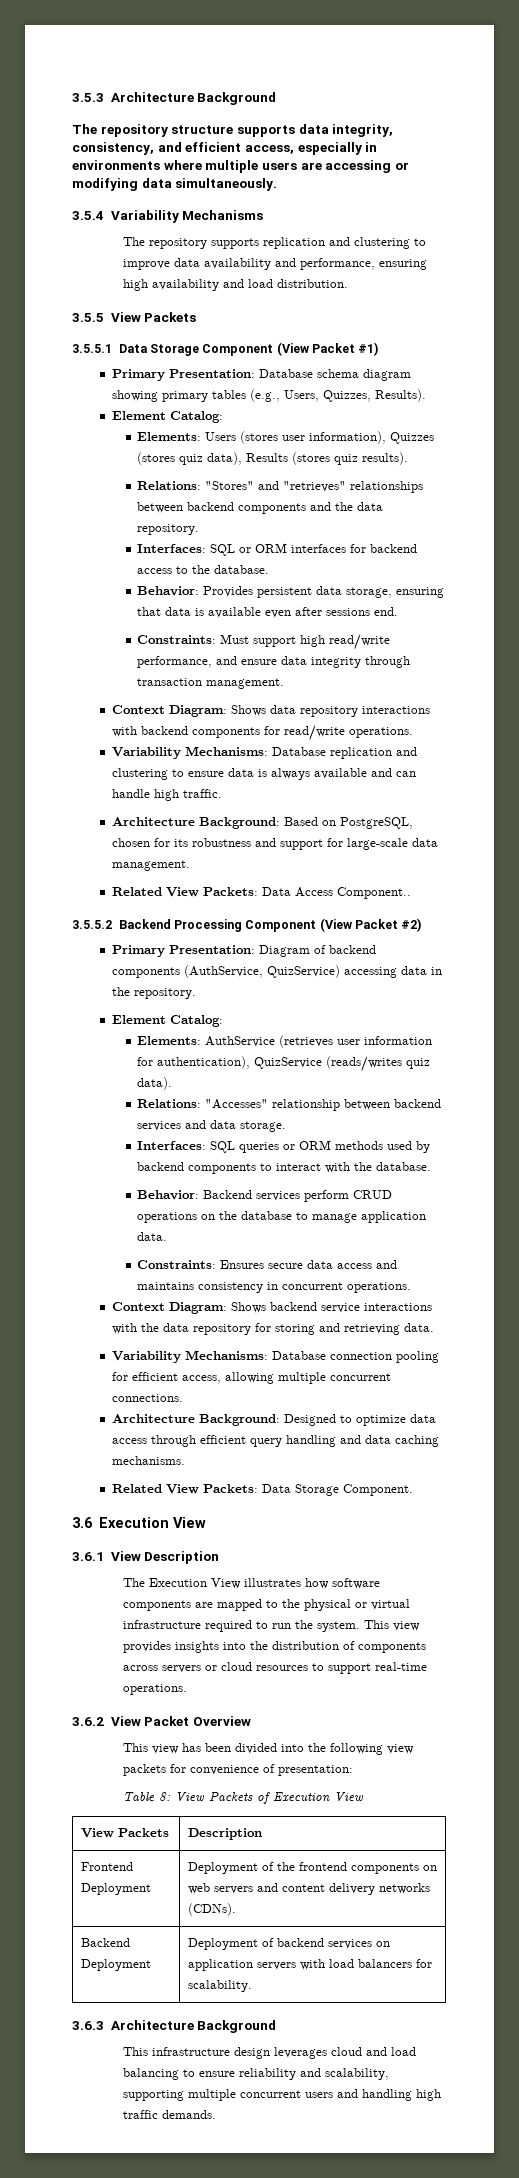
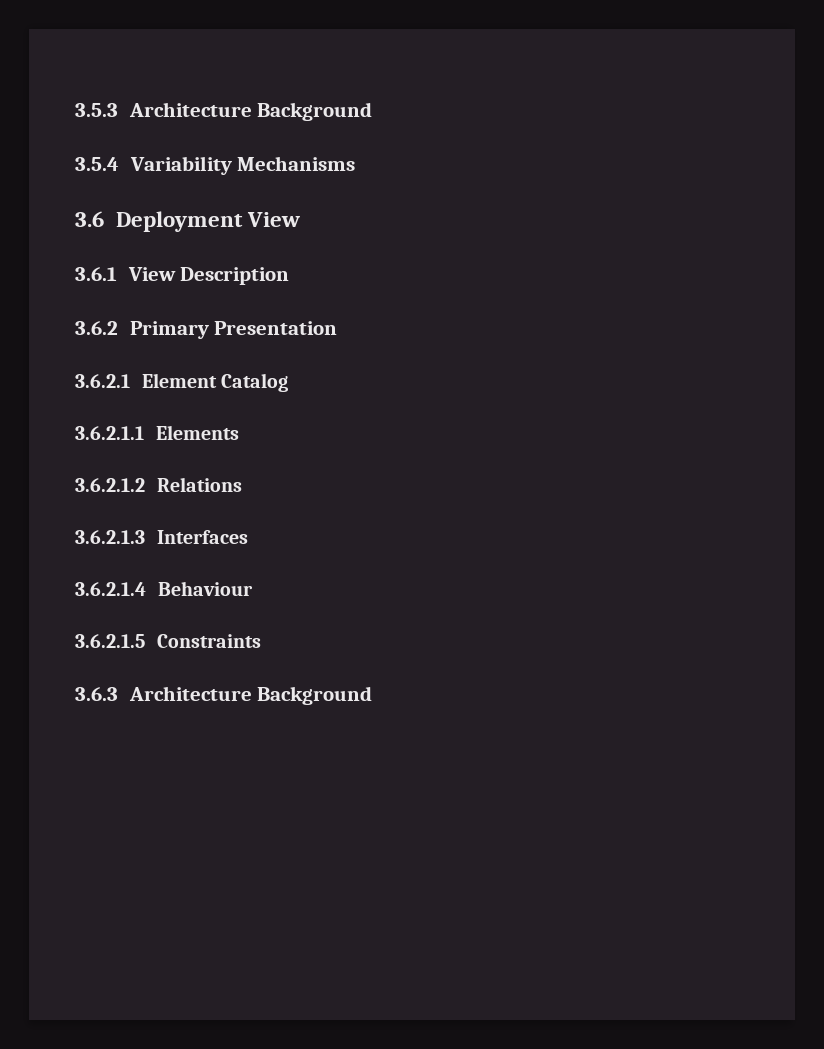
[72,124,394,137] [72,142,378,155] [72,160,409,173] [72,178,278,191] [72,210,264,223] [122,237,426,249] [122,258,427,270] [122,279,348,291] [72,312,197,322] [72,342,379,356] [111,369,411,381] [111,389,426,402] [111,411,223,423] [137,431,435,444] [137,452,409,465] [137,481,424,493] [137,502,384,514] [137,524,200,535] [137,543,418,556] [137,565,270,574] [137,586,445,598] [137,607,399,618] [137,634,391,650] [137,656,411,668] [137,678,285,689] [111,705,430,717] [111,725,413,741] [111,746,417,759] [111,768,416,780] [111,789,222,801] [111,817,413,829] [111,838,438,850] [111,860,190,871] [111,887,411,899] [72,918,422,932] [111,945,376,957] [111,965,442,978] [111,987,196,999] [111,1015,223,1027] [137,1035,433,1048] [137,1056,431,1072] [137,1077,173,1090] [137,1099,442,1111] [137,1120,287,1132] [137,1140,431,1153] [137,1162,432,1174] [137,1190,393,1202] [137,1211,427,1223] [137,1232,168,1241] [137,1260,398,1269] [137,1282,412,1293] [111,1302,432,1314] [111,1323,434,1335] [111,1350,439,1363] [111,1372,391,1384] [111,1394,183,1402] [111,1414,436,1426] [111,1435,439,1447] [111,1456,185,1465] [111,1484,413,1496] [72,1517,206,1528] [72,1551,220,1564] [122,1578,380,1589] [122,1599,410,1611] [122,1620,420,1632] [122,1641,426,1653] [122,1662,427,1674] [122,1684,187,1695] [72,1716,251,1726] [122,1743,414,1755] [122,1764,353,1776] [122,1792,364,1804] [80,1828,169,1838] [187,1828,262,1840] [80,1862,133,1871] [80,1883,151,1895] [187,1862,437,1874] [187,1883,430,1895] [187,1903,236,1916] [80,1938,130,1947] [80,1959,151,1971] [187,1938,390,1950] [187,1959,432,1971] [187,1980,252,1992] [72,2020,277,2033] [122,2047,416,2059] [122,2068,389,2080] [122,2089,441,2101] [122,2110,216,2119] The repository structure supports data integrity, consistency, and efficient access, especially in environments where multiple users are accessing or modifying data simultaneously. // 3.5.4 Variability Mechanisms // The repository supports replication and clustering to improve data availability and performance, ensuring high availability and load distribution. // 3.5.5 View Packets // 3.5.5.1 Data Storage Component (View Packet #1) // Primary Presentation: Database schema diagram showing primary tables (e.g., Users, Quizzes, Results). // Element Catalog: // Elements: Users (stores user information), Quizzes (stores quiz data), Results (stores quiz results). // Relations: "Stores" and "retrieves" relationships between backend components and the data repository. // Interfaces: SQL or ORM interfaces for backend access to the database. // Behavior: Provides persistent data storage, ensuring that data is available even after sessions end. // Constraints: Must support high read/write performance, and ensure data integrity through transaction management. // Context Diagram: Shows data repository interactions with backend components for read/write operations. // Variability Mechanisms: Database replication and clustering to ensure data is always available and can handle high traffic. // Architecture Background: Based on PostgreSQL, chosen for its robustness and support for large-scale data management. // Related View Packets: Data Access Component.. // 3.5.5.2 Backend Processing Component (View Packet #2) // Primary Presentation: Diagram of backend components (AuthService, QuizService) accessing data in the repository. // Element Catalog: // Elements: AuthService (retrieves user information for authentication), QuizService (reads/writes quiz data). // Relations: "Accesses" relationship between backend services and data storage. // Interfaces: SQL queries or ORM methods used by backend components to interact with the database. // Behavior: Backend services perform CRUD operations on the database to manage application data. // Constraints: Ensures secure data access and maintains consistency in concurrent operations. // Context Diagram: Shows backend service interactions with the data repository for storing and retrieving data. // Variability Mechanisms: Database connection pooling for efficient access, allowing multiple concurrent connections. // Architecture Background: Designed to optimize data access through efficient query handling and data caching mechanisms. // Related View Packets: Data Storage Component. // 3.6 Execution View // 3.6.1 View Description // The Execution View illustrates how software components are mapped to the physical or virtual infrastructure required to run the system. This view provides insights into the distribution of components across servers or cloud resources to support real-time operations. // 3.6.2 View Packet Overview // This view has been divided into the following view packets for convenience of presentation: // Table 8: View Packets of Execution View // View Packets | Description // Frontend Deployment | Deployment of the frontend components on web servers and content delivery networks (CDNs). // Backend Deployment | Deployment of backend services on application servers with load balancers for scalability. // 3.6.3 Architecture Background // This infrastructure design leverages cloud and load balancing to ensure reliability and scalability, supporting multiple concurrent users and handling high traffic demands. -> [75,156,356,175] [75,211,300,232] [75,267,290,285] [75,321,338,339] [75,373,288,392] [75,425,239,440] [75,477,242,492] [75,530,248,544] [75,581,253,596] [75,634,261,648] [75,686,373,705] 3.5.4 Variability Mechanisms // 3.6 Deployment View // 3.6.1 View Description // 3.6.2 Primary Presentation // 3.6.2.1 Element Catalog // 3.6.2.1.1 Elements // 3.6.2.1.2 Relations // 3.6.2.1.3 Interfaces // 3.6.2.1.4 Behaviour // 3.6.2.1.5 Constraints // 3.6.3 Architecture Background

